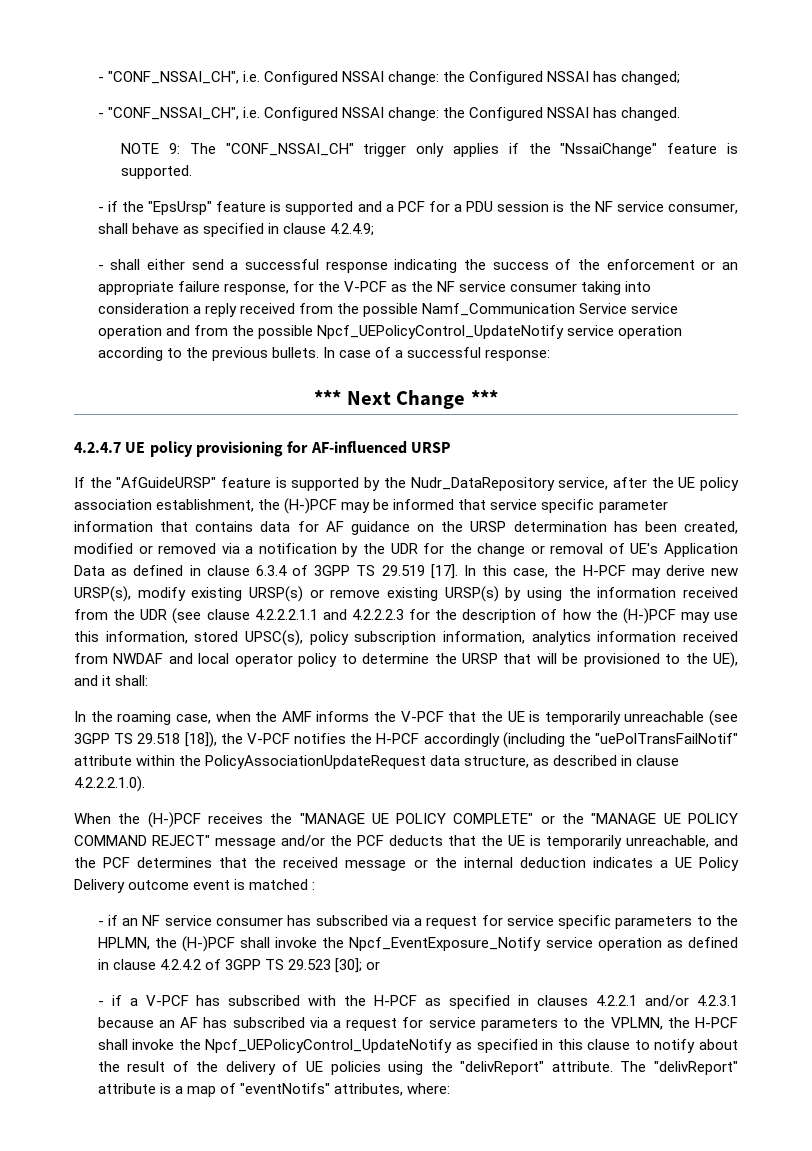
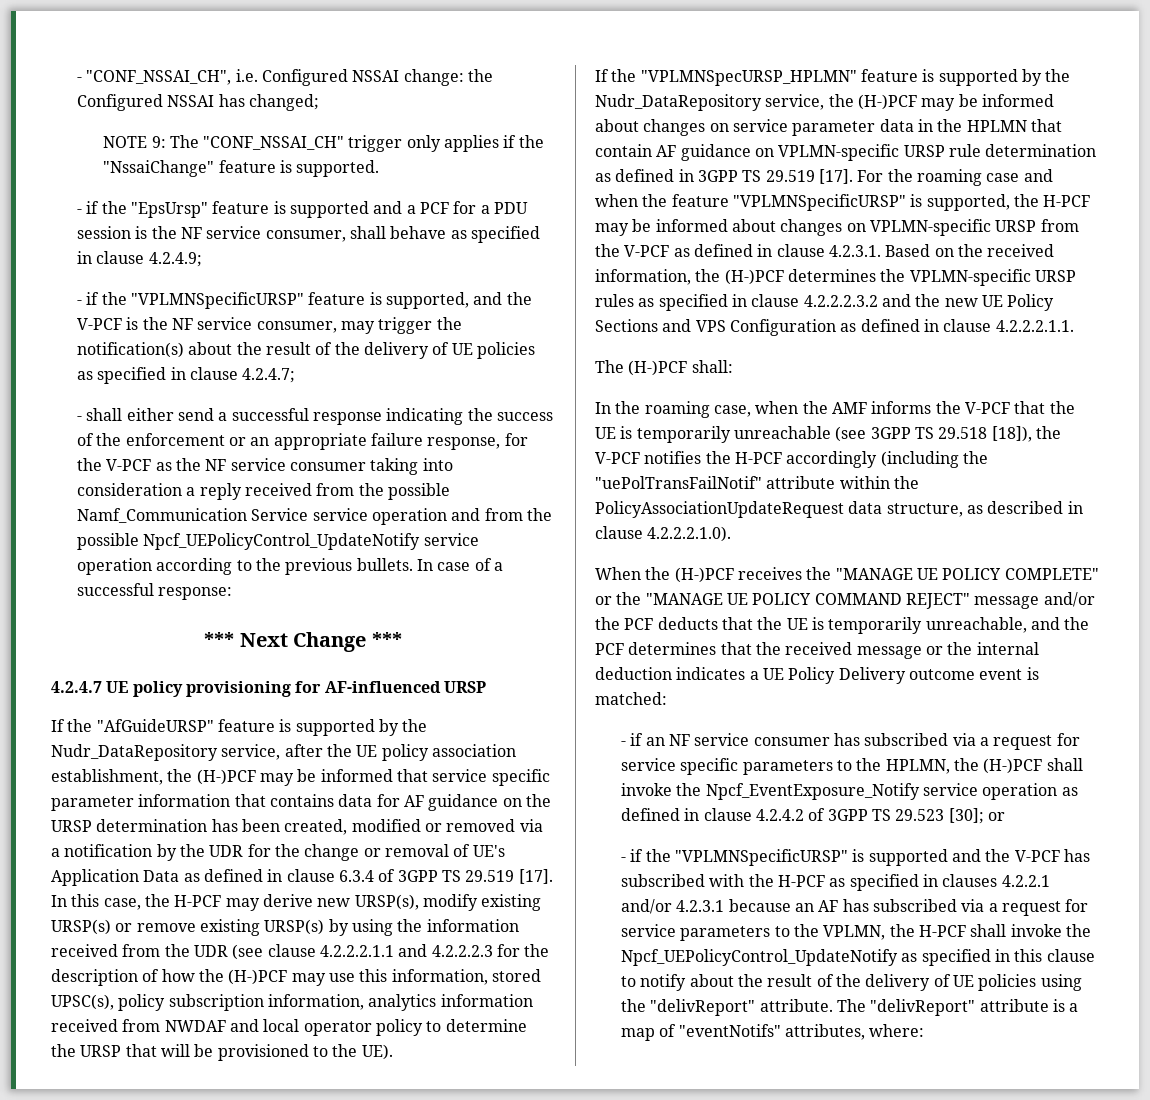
[97,107,681,121] // - "CONF_NSSAI_CH", i.e. Configured NSSAI change: the Configured NSSAI has changed. -> (320, 102) none
(374, 229) none -> [77,292,532,309] [77,317,462,334] [77,342,535,359] [77,367,296,384] // - if the "VPLMNSpecificURSP" feature is supported, and the V-PCF is the NF service consumer, may trigger the notification(s) about the result of the delivery of UE policies as specified in clause 4.2.4.7;
[713,652,738,668] [74,675,112,686] UE), and it -> [361,1044,393,1060] [595,69,1071,86] [595,94,1054,111] [595,119,1062,136] [595,144,1097,161] [595,169,1053,186] [595,194,1091,211] [595,219,1079,236] [595,244,1055,257] [595,269,1076,286] [595,294,1055,311] [595,319,1074,336] [595,360,688,376] UE). // If the "VPLMNSpecURSP_HPLMN" feature is supported by the Nudr_DataRepository service, the (H-)PCF may be informed about changes on service parameter data in the HPLMN that contain AF guidance on VPLMN-specific URSP rule determination as defined in 3GPP TS 29.519 [17]. For the roaming case and when the feature "VPLMNSpecificURSP" is supported, the H-PCF may be informed about changes on VPLMN-specific URSP from the V-PCF as defined in clause 4.2.3.1. Based on the received information, the (H-)PCF determines the VPLMN-specific URSP rules as specified in clause 4.2.2.2.3.2 and the new UE Policy Sections and VPS Configuration as defined in clause 4.2.2.2.1.1. // The (H-)PCF
[249,879,316,890] matched : -> [595,692,667,705] matched:
[129,998,138,1006] a -> [645,849,1011,866] the "VPLMNSpecificURSP" is supported and the

